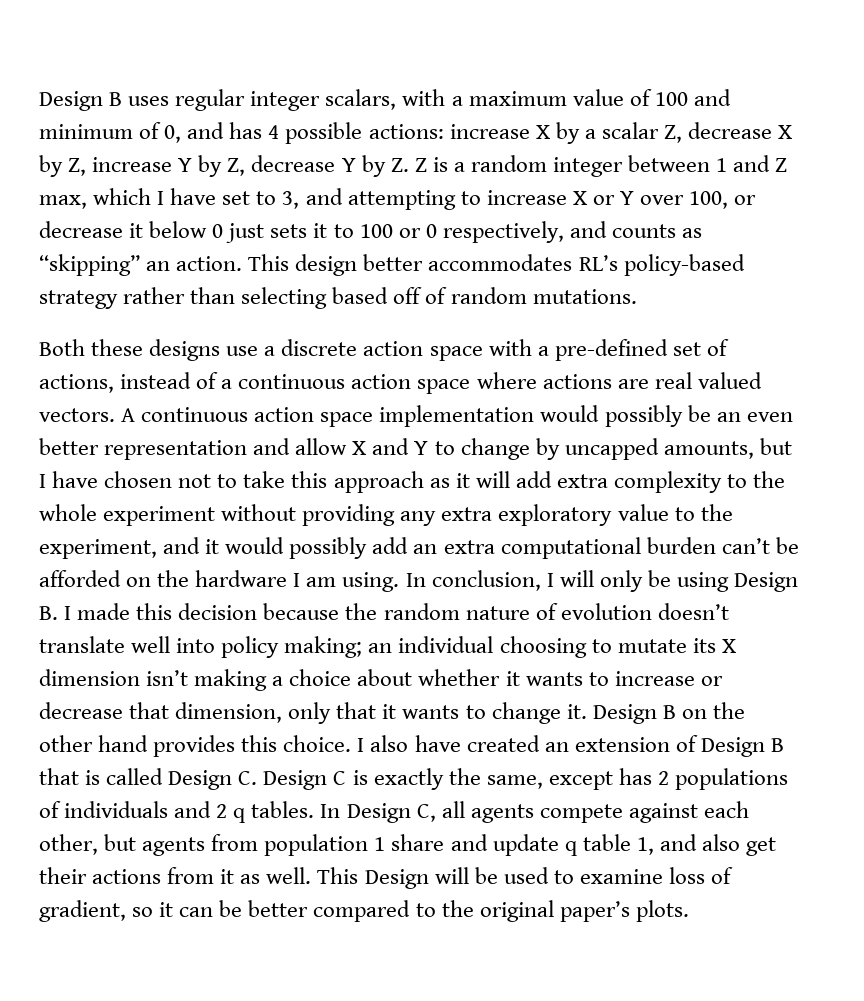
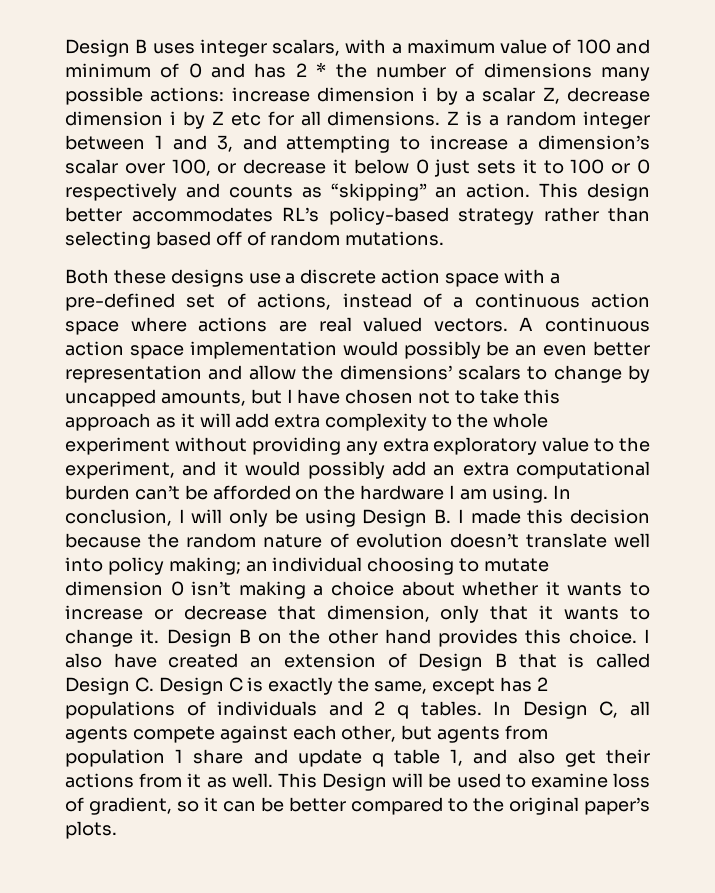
[175,89,246,111] regular -> (195, 48) none
[164,125,182,143] 0, -> [188,63,202,78] 0
[268,125,280,139] 4 -> [295,62,651,81] 2 * the number of dimensions many
[535,125,550,139] X -> [317,87,429,102] dimension i
[778,125,793,139] [39,155,409,177] X by Z, increase Y by Z, decrease Y by Z. -> [65,111,441,129] dimension i by Z etc for all dimensions.
[775,158,788,172] [39,188,277,209] Z max, which I have set to -> (207, 142) none
[572,191,634,205] X or Y -> [518,135,651,150] [65,159,118,174] a dimension’s scalar
[442,221,564,243] respectively, -> [65,183,177,201] respectively
[352,438,429,455] X and Y -> [302,365,521,380] the dimensions’ scalars
[692,638,736,653] [39,669,140,686] its X dimension -> [65,581,184,596] dimension 0

